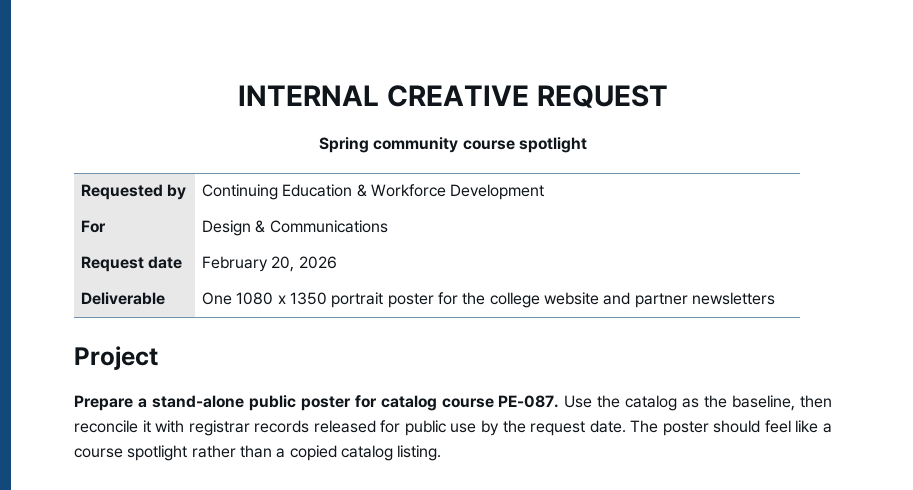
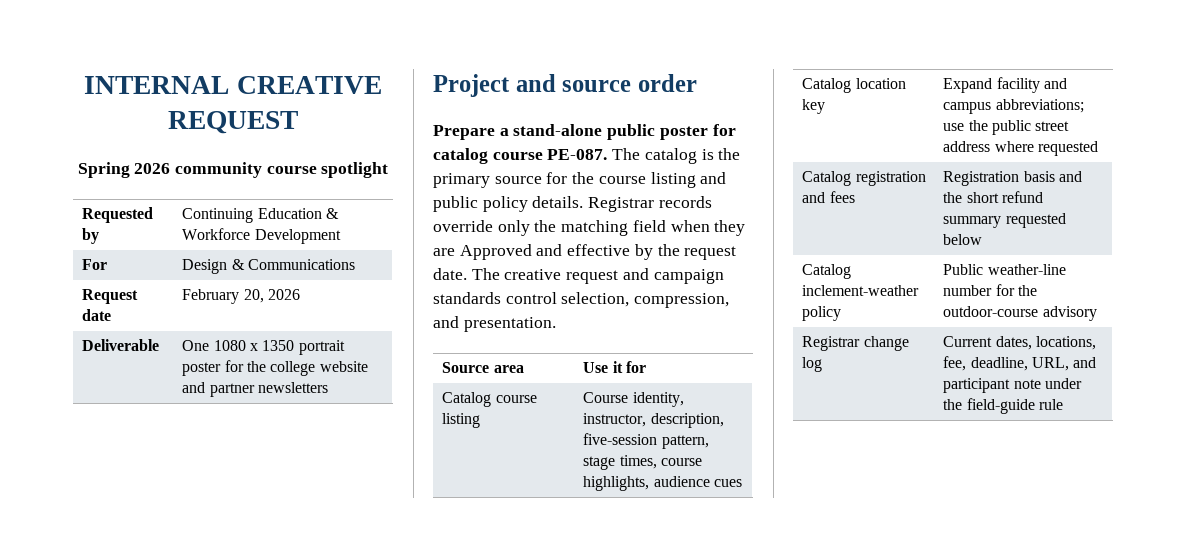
(370, 145) none -> [134,163,171,174] 2026
(158, 358) none -> [515,74,697,92] and source order
[564,395,833,411] [74,420,477,436] Use the catalog as the baseline, then reconcile it with registrar records released for public use -> [612,148,741,164] [433,172,727,188] [433,196,712,212] [433,220,746,236] [433,244,631,260] The catalog is the primary source for the course listing and public policy details. Registrar records override only the matching field when they are Approved and effective
[662,420,832,436] [74,445,442,461] poster should feel like a course spotlight rather than a copied catalog listing. -> [504,268,724,284] [433,292,730,308] [433,316,556,332] [442,362,524,373] [583,361,646,373] [442,392,537,407] [442,413,481,428] [583,392,684,407] [583,413,724,428] [583,433,709,449] [583,455,702,470] [583,476,742,491] [802,78,906,93] [802,99,826,114] [943,77,1067,93] [943,99,1084,114] [943,120,1070,135] [943,141,1098,156] [802,171,926,186] [802,191,855,203] [943,171,1082,186] [943,191,1043,203] [943,213,1066,228] [943,234,983,245] [802,264,852,279] [802,285,920,296] [802,306,842,321] [943,264,1066,275] [943,284,1037,296] [943,306,1097,321] [802,336,909,351] [802,357,823,372] [943,336,1096,350] [943,356,1097,371] [943,378,1082,393] [943,398,1063,414] creative request and campaign standards control selection, compression, and presentation. // Source area | Use it for // Catalog course listing | Course identity, instructor, description, five-session pattern, stage times, course highlights, audience cues // Catalog location key | Expand facility and campus abbreviations; use the public street address where requested // Catalog registration and fees | Registration basis and the short refund summary requested below // Catalog inclement-weather policy | Public weather-line number for the outdoor-course advisory // Registrar change log | Current dates, locations, fee, deadline, URL, and participant note under the field-guide rule

